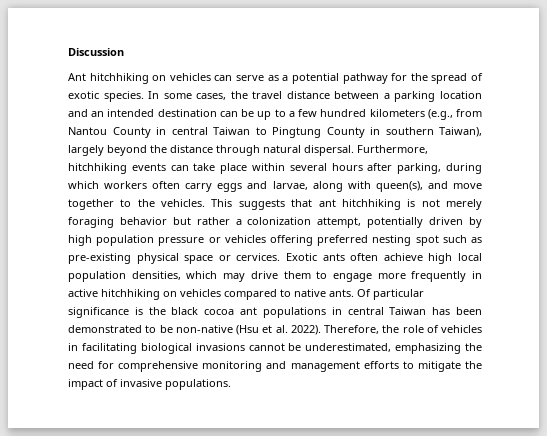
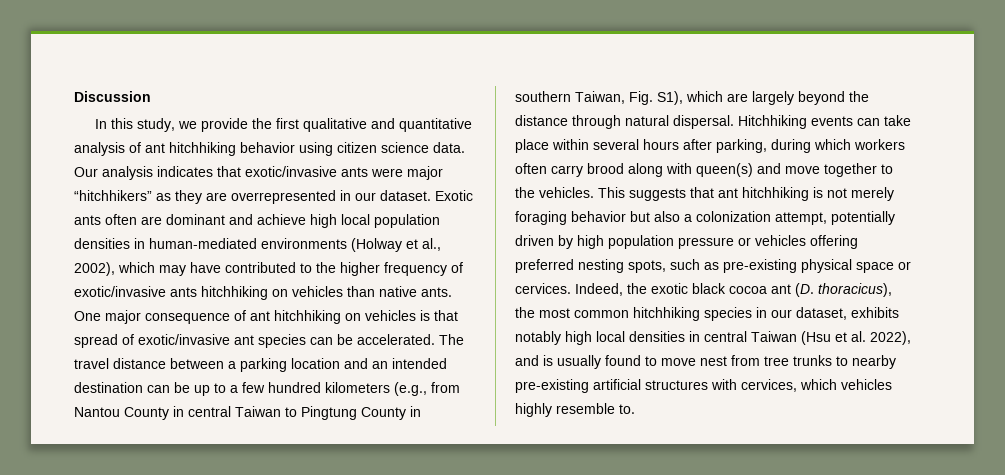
[68,73,484,84] [68,91,248,102] Ant hitchhiking on vehicles can serve as a potential pathway for the spread of exotic species. In some cases, the -> [95,118,473,132] [74,142,465,156] [74,166,443,180] [74,190,473,204] [74,214,440,228] [74,238,441,252] [74,262,463,276] [74,286,452,300] [74,310,458,324] [74,334,464,348] In this study, we provide the first qualitative and quantitative analysis of ant hitchhiking behavior using citizen science data. Our analysis indicates that exotic/invasive ants were major “hitchhikers” as they are overrepresented in our dataset. Exotic ants often are dominant and achieve high local population densities in human-mediated environments (Holway et al., 2002), which may have contributed to the higher frequency of exotic/invasive ants hitchhiking on vehicles than native ants. One major consequence of ant hitchhiking on vehicles is that spread of exotic/invasive ant species can be accelerated. The
[439,127,482,137] Taiwan), -> [575,91,748,105] Taiwan, Fig. S1), which are
[357,145,428,154] [68,163,127,174] Furthermore, hitchhiking -> [738,115,807,129] Hitchhiking
[217,181,308,192] eggs and larvae, -> [587,163,624,174] brood
[375,181,423,192] queen(s), -> [696,163,753,177] queen(s)
[196,217,230,225] rather -> [654,211,680,222] also
[415,235,439,246] spot -> [628,260,666,273] spots,
[286,253,483,264] [68,271,482,282] [68,289,424,300] [68,307,482,318] [68,325,482,335] [68,343,482,354] [68,361,482,372] [68,379,231,390] Exotic ants often achieve high local population densities, which may drive them to engage more frequently in active hitchhiking on vehicles compared to native ants. Of particular significance is the black cocoa ant populations in central Taiwan has been demonstrated to be non-native (Hsu et al. 2022). Therefore, the role of vehicles in facilitating biological invasions cannot be underestimated, emphasizing the need for comprehensive monitoring and management efforts to mitigate the impact of invasive populations. -> [575,283,892,297] [515,307,899,321] [515,331,911,345] [515,355,896,369] [515,379,892,393] [515,403,635,417] Indeed, the exotic black cocoa ant (D. thoracicus), the most common hitchhiking species in our dataset, exhibits notably high local densities in central Taiwan (Hsu et al. 2022), and is usually found to move nest from tree trunks to nearby pre-existing artificial structures with cervices, which vehicles highly resemble to.

